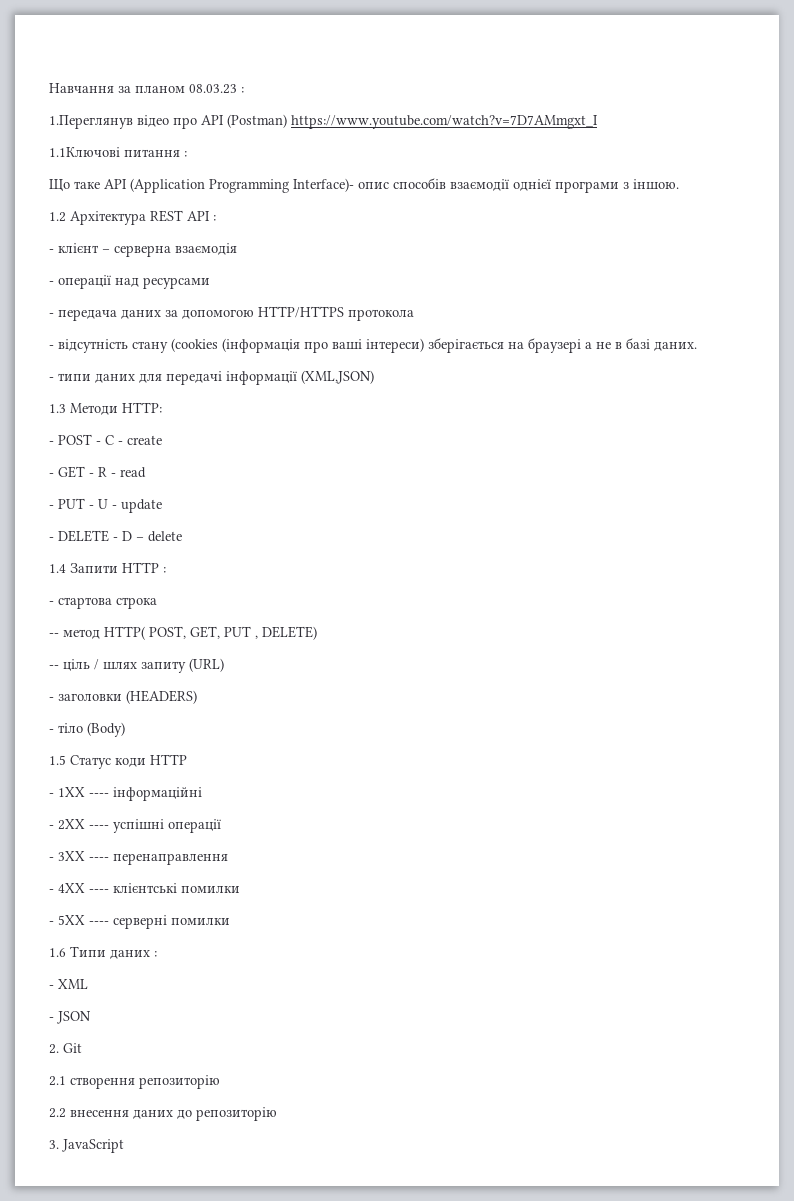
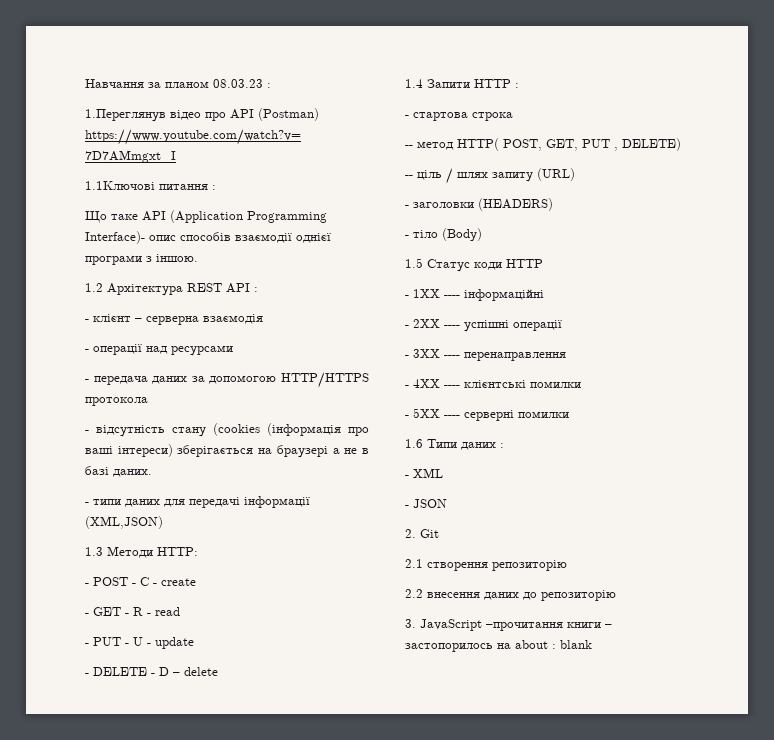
(124, 1146) none -> [486,622,612,631] [405,640,592,652] –прочитання книги – застопорилось на about : blank

